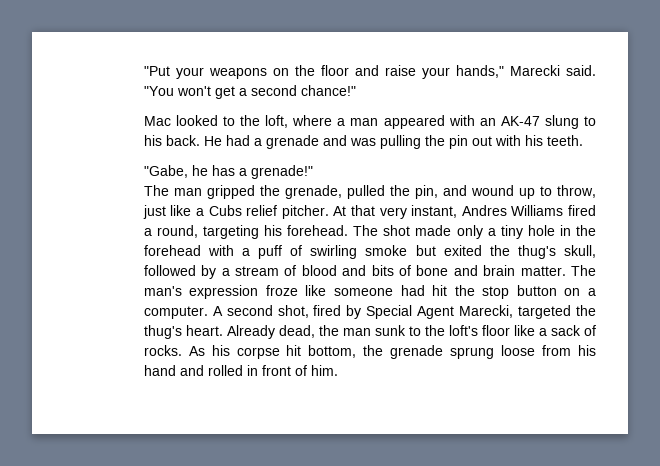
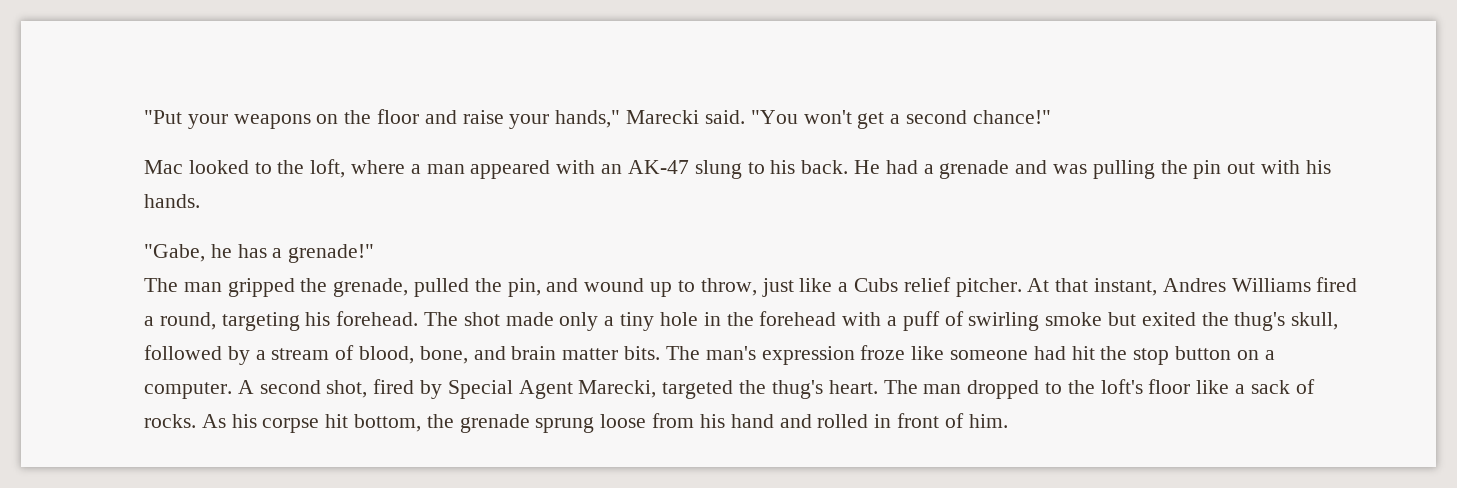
[546,135,583,146] teeth. -> [144,194,201,208] hands.
[379,207,407,219] very -> (1089, 285) none
[301,265,566,276] blood and bits of bone and brain matter. -> [359,346,661,364] blood, bone, and brain matter bits.
[226,325,406,339] Already dead, the man sunk -> [883,380,1040,399] The man dropped

